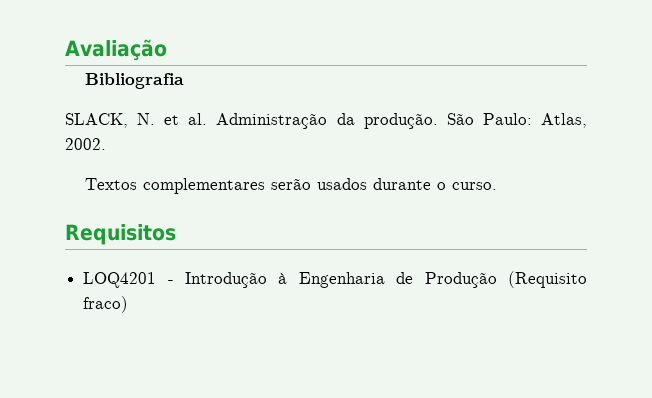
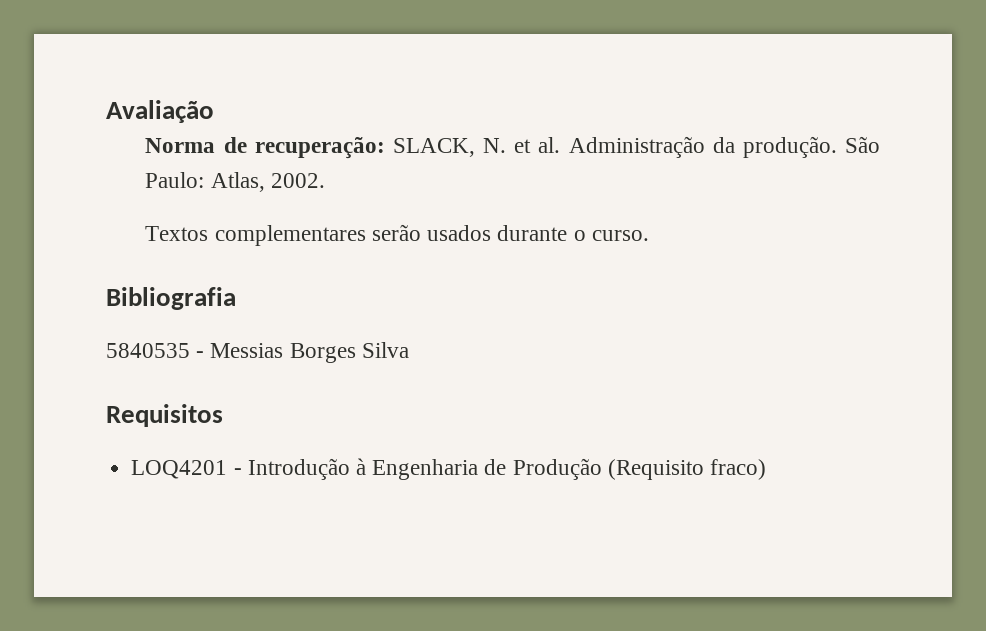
[84,73,184,89] Bibliografia // -> [145,137,385,159] Norma de recuperação:
(497, 186) none -> [106,287,236,310] [106,342,409,363] // Bibliografia // 5840535 - Messias Borges Silva

